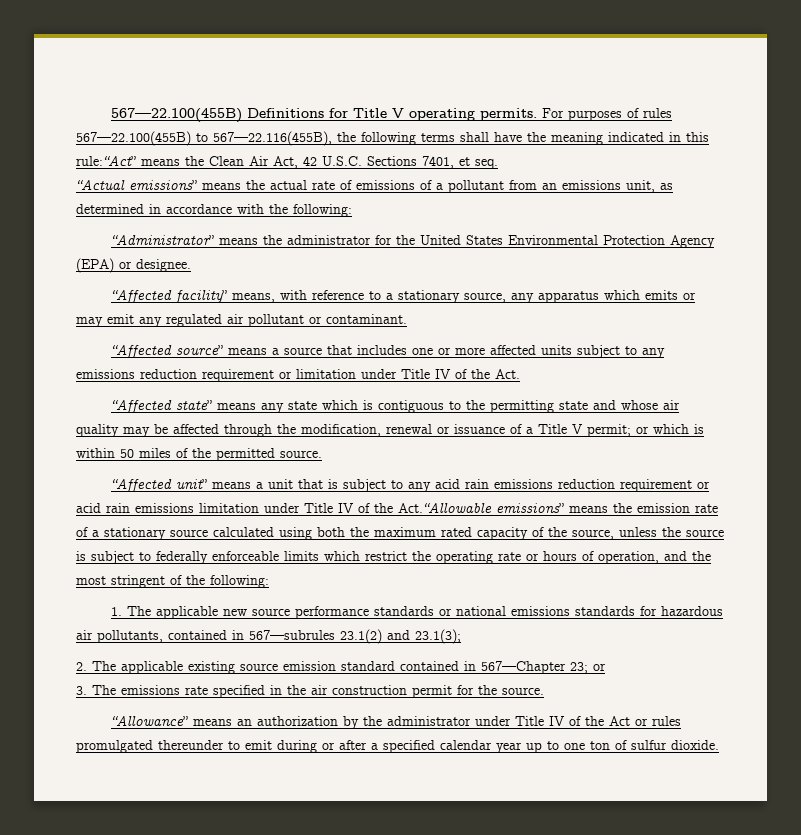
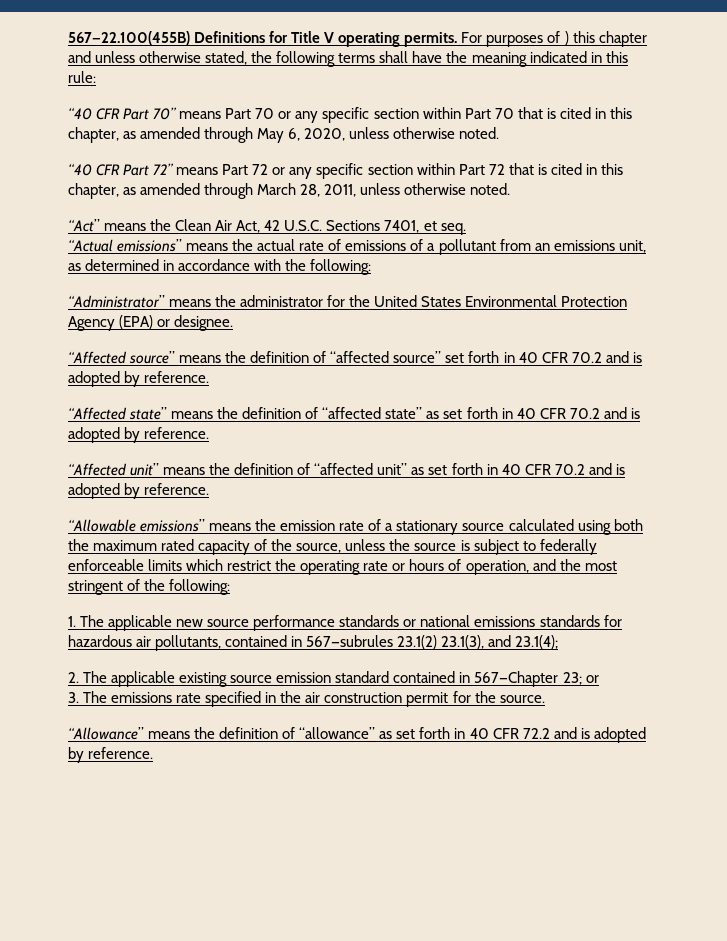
[642,108,672,118] [76,131,332,146] rules 567—22.100(455B) to 567—22.116(455B), -> [564,31,647,47] [68,51,248,65] ) this chapter and unless otherwise stated,
[76,156,136,166] rule:“Act” -> [68,71,96,83] [68,107,632,123] [68,127,500,143] [68,163,623,179] [68,183,511,199] [68,219,100,232] rule: // “40 CFR Part 70” means Part 70 or any specific section within Part 70 that is cited in this chapter, as amended through May 6, 2020, unless otherwise noted. // “40 CFR Part 72” means Part 72 or any specific section within Part 72 that is cited in this chapter, as amended through March 28, 2011, unless otherwise noted. // “Act”
[174,290,696,303] [76,314,407,327] [110,345,665,358] [76,369,520,382] [110,400,680,413] [76,424,704,437] [76,448,322,461] [110,479,710,492] [76,503,492,513] facility” means, with reference to a stationary source, any apparatus which emits or may emit any regulated air pollutant or contaminant. // “Affected source” means a source that includes one or more affected units subject to any emissions reduction requirement or limitation under Title IV of the Act. // “Affected state” means any state which is contiguous to the permitting state and whose air quality may be affected through the modification, renewal or issuance of a Title V permit; or which is within 50 miles of the permitted source. // “Affected unit” means a unit that is subject to any acid rain emissions reduction requirement or acid rain emissions limitation under Title IV of the Act.“Allowable -> [129,351,642,364] [68,371,210,387] [68,407,640,420] [68,427,210,443] [68,463,625,476] [68,483,210,499] [68,519,136,532] source” means the definition of “affected source” set forth in 40 CFR 70.2 and is adopted by reference. // “Affected state” means the definition of “affected state” as set forth in 40 CFR 70.2 and is adopted by reference. // “Affected unit” means the definition of “affected unit” as set forth in 40 CFR 70.2 and is adopted by reference. // “Allowable
[387,629,461,644] and 23.1(3); -> [441,635,559,649] 23.1(3), and 23.1(4);
[236,716,681,729] [76,740,719,753] an authorization by the administrator under Title IV of the Act or rules promulgated thereunder to emit during or after a specified calendar year up to one ton of sulfur dioxide. -> [194,727,646,743] [68,747,154,763] the definition of “allowance” as set forth in 40 CFR 72.2 and is adopted by reference.

